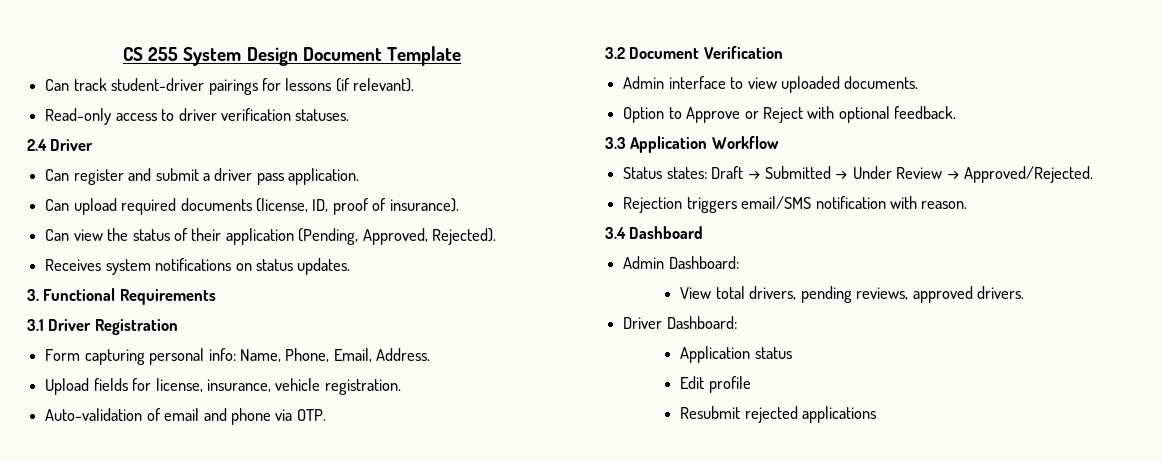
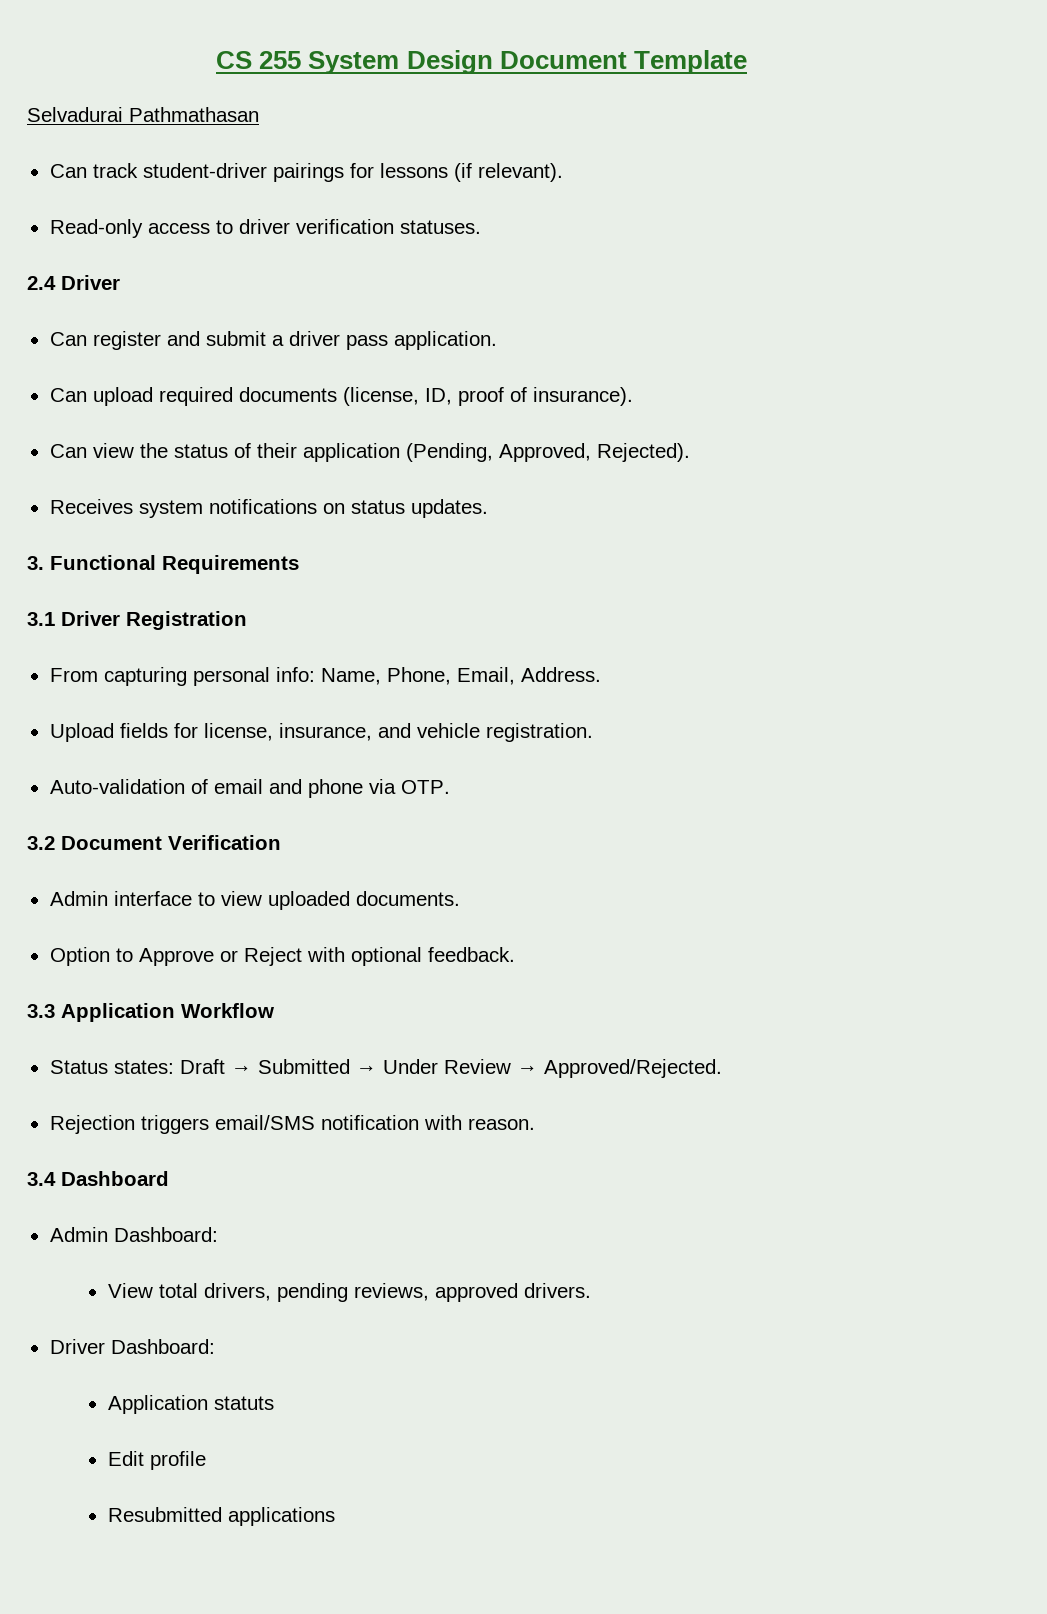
(461, 56) none -> [27,107,259,122] // Selvadurai Pathmathasan
[45,349,81,361] Form -> [49,668,98,682] From
(271, 385) none -> [377,723,411,738] and
[754,347,792,359] status -> [213,1396,274,1410] statuts
[680,406,798,423] Resubmit rejected -> [107,1507,222,1522] Resubmitted

